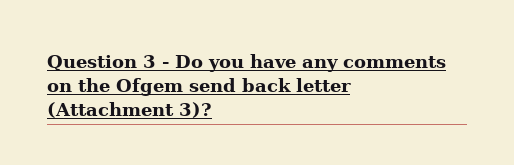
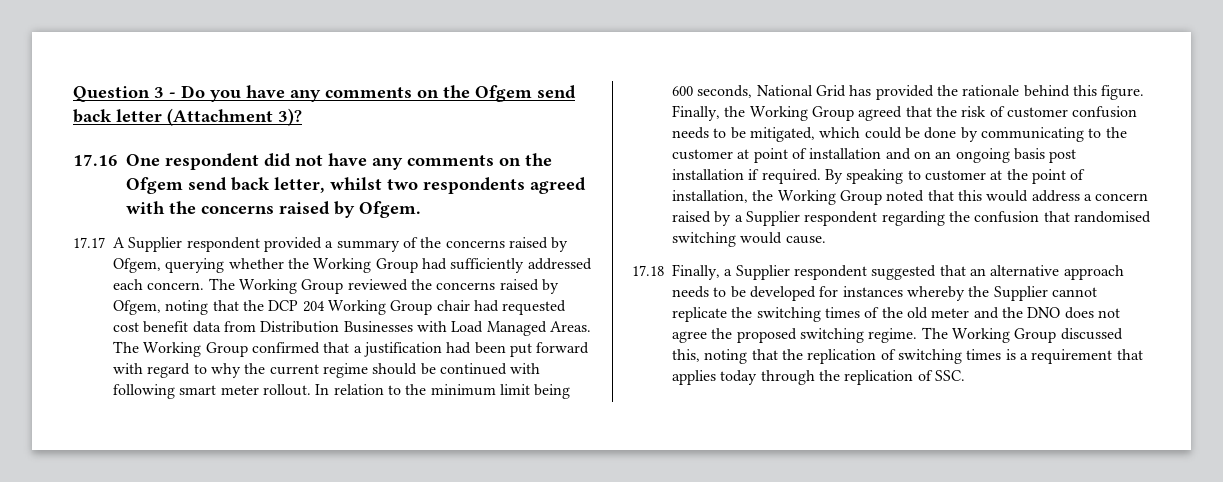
(212, 110) none -> [73,153,552,170] [126,177,586,194] [126,201,421,218] [73,237,569,252] [113,258,592,273] [113,278,559,294] [113,300,567,315] [113,321,591,336] [113,341,590,357] [113,363,541,378] [113,384,571,399] [672,85,1145,100] [672,105,1138,121] [672,127,1127,142] [672,148,1077,163] [672,169,1086,184] [672,190,1149,205] [672,211,1151,226] [672,232,826,247] [632,264,1124,280] [672,286,1097,301] [672,307,1120,322] [672,327,1123,343] [672,349,1143,364] [672,370,965,385] // 17.16 One respondent did not have any comments on the Ofgem send back letter, whilst two respondents agreed with the concerns raised by Ofgem. // 17.17 A Supplier respondent provided a summary of the concerns raised by Ofgem, querying whether the Working Group had sufficiently addressed each concern. The Working Group reviewed the concerns raised by Ofgem, noting that the DCP 204 Working Group chair had requested cost benefit data from Distribution Businesses with Load Managed Areas. The Working Group confirmed that a justification had been put forward with regard to why the current regime should be continued with following smart meter rollout. In relation to the minimum limit being 600 seconds, National Grid has provided the rationale behind this figure. Finally, the Working Group agreed that the risk of customer confusion needs to be mitigated, which could be done by communicating to the customer at point of installation and on an ongoing basis post installation if required. By speaking to customer at the point of installation, the Working Group noted that this would address a concern raised by a Supplier respondent regarding the confusion that randomised switching would cause. // 17.18 Finally, a Supplier respondent suggested that an alternative approach needs to be developed for instances whereby the Supplier cannot replicate the switching times of the old meter and the DNO does not agree the proposed switching regime. The Working Group discussed this, noting that the replication of switching times is a requirement that applies today through the replication of SSC.

